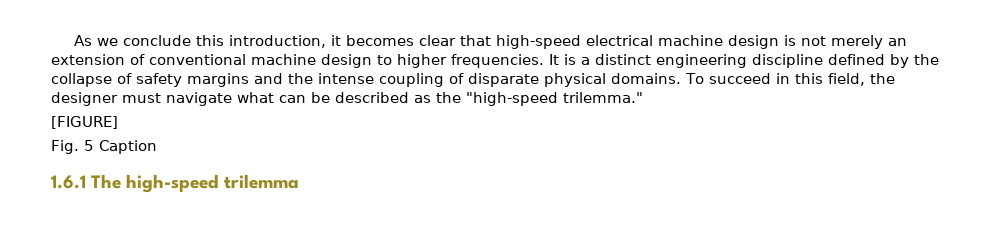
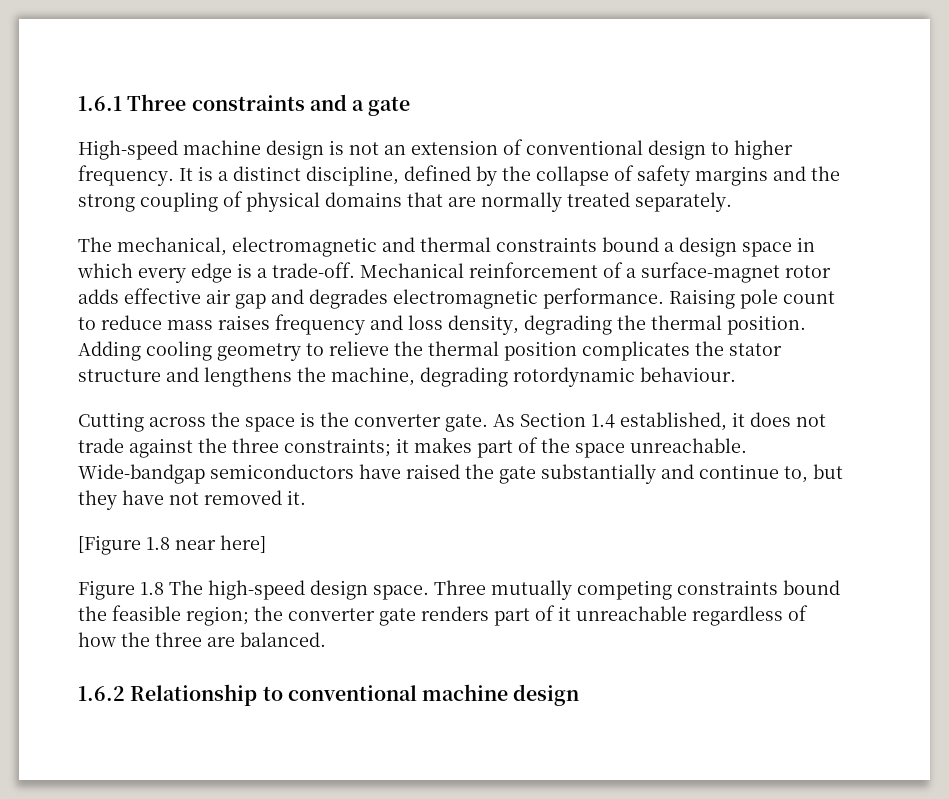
[74,35,654,49] As we conclude this introduction, it becomes clear that high-speed electrical -> [78,94,411,116] [78,140,178,160] 1.6.1 Three constraints and a gate // High-speed
[831,35,884,49] merely -> (379, 148) none
[251,54,316,65] machine -> (643, 147) none
[451,54,544,68] frequencies. -> [78,165,174,186] frequency.
[656,54,823,68] engineering discipline -> [306,166,399,186] discipline,
[318,73,374,84] intense -> [78,194,135,212] strong
[468,73,895,87] [51,92,643,106] [51,116,118,129] [51,140,157,154] [51,174,300,193] disparate physical domains. To succeed in this field, the designer must navigate what can be described as the "high-speed trilemma." // [FIGURE] // Fig. 5 Caption // 1.6.1 The high-speed trilemma -> [246,192,732,212] [78,237,815,257] [77,262,831,283] [78,288,835,309] [78,314,806,335] [78,341,782,361] [78,367,736,387] [78,412,826,432] [78,437,747,458] [78,464,843,484] [78,490,306,510] [78,535,266,555] [78,580,840,600] [78,605,808,626] [78,632,326,647] [78,684,580,706] physical domains that are normally treated separately. // The mechanical, electromagnetic and thermal constraints bound a design space in which every edge is a trade-off. Mechanical reinforcement of a surface-magnet rotor adds effective air gap and degrades electromagnetic performance. Raising pole count to reduce mass raises frequency and loss density, degrading the thermal position. Adding cooling geometry to relieve the thermal position complicates the stator structure and lengthens the machine, degrading rotordynamic behaviour. // Cutting across the space is the converter gate. As Section 1.4 established, it does not trade against the three constraints; it makes part of the space unreachable. Wide-bandgap semiconductors have raised the gate substantially and continue to, but they have not removed it. // [Figure 1.8 near here] // Figure 1.8 The high-speed design space. Three mutually competing constraints bound the feasible region; the converter gate renders part of it unreachable regardless of how the three are balanced. // 1.6.2 Relationship to conventional machine design

